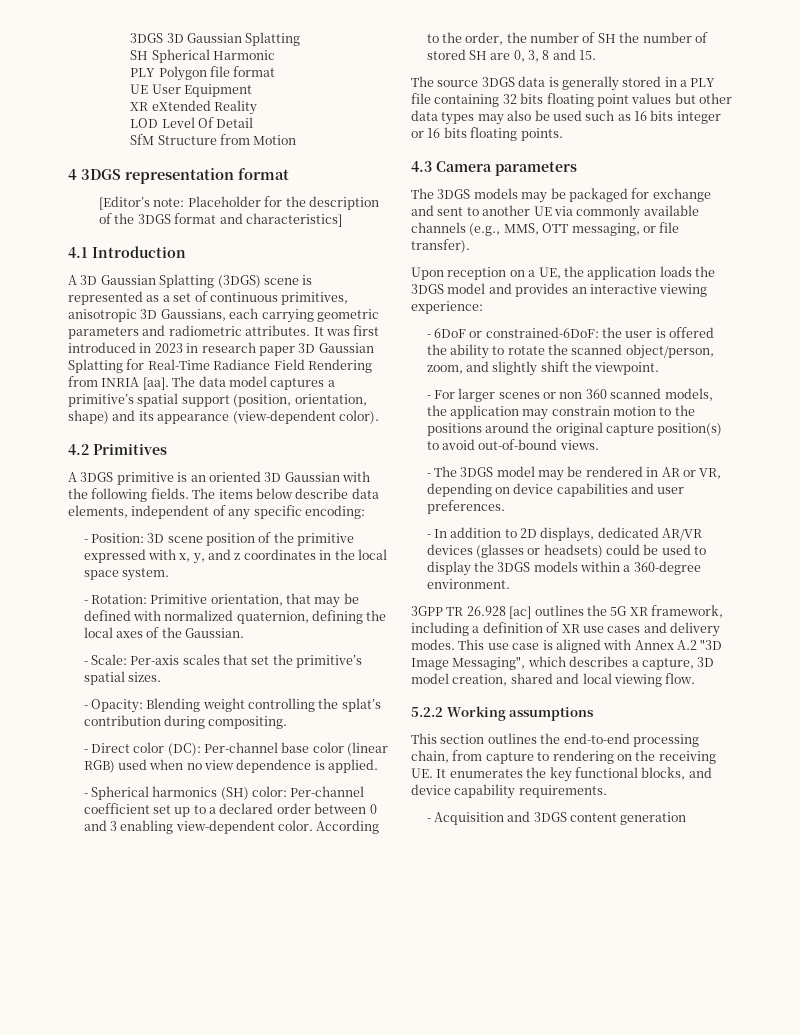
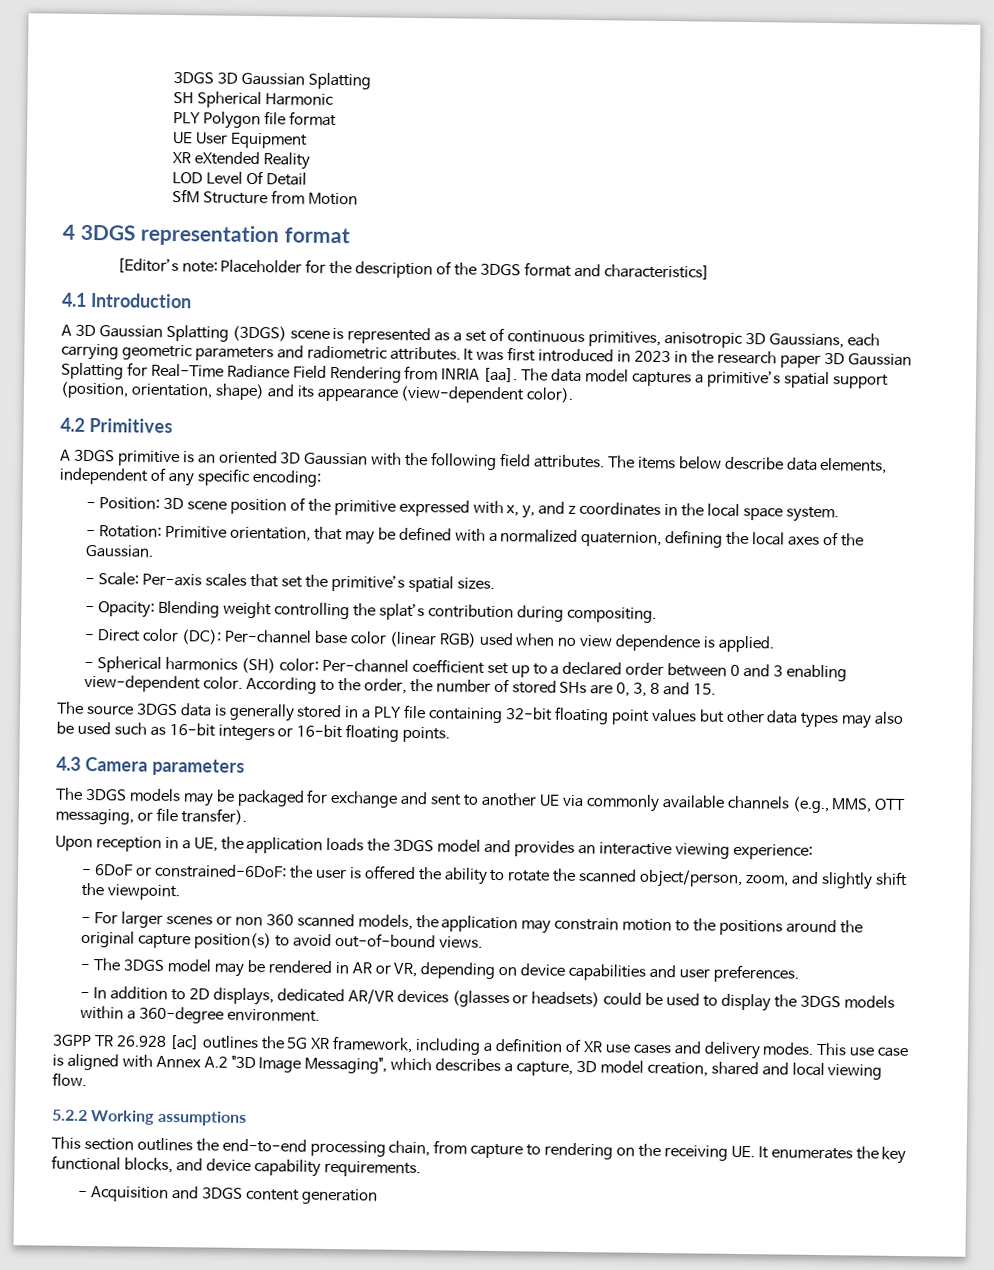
(199, 348) none -> [690,350,714,364] the
[150,488,189,499] fields. -> [500,453,605,469] field attributes.
(161, 615) none -> [488,532,498,542] a
[597,32,708,43] [426,49,487,60] SH the number of stored SH -> [511,680,588,694] stored SHs
[502,93,544,104] 32 bits -> [504,707,553,721] 32-bit
[634,110,721,124] [411,127,467,138] 16 bits integer or 16 bits -> [168,722,344,741] 16-bit integers or 16-bit
[509,270,525,277] on -> [164,836,179,850] in

